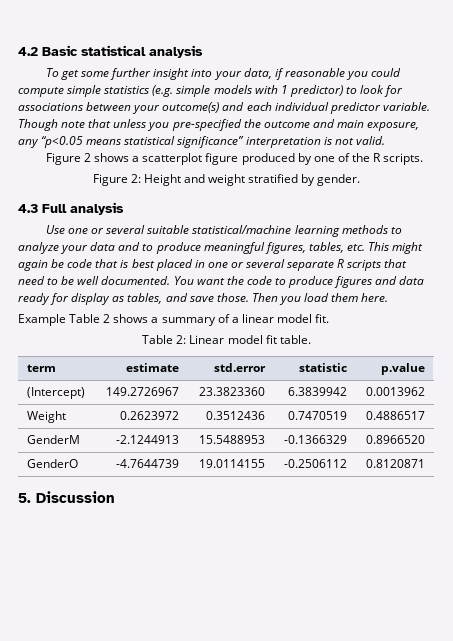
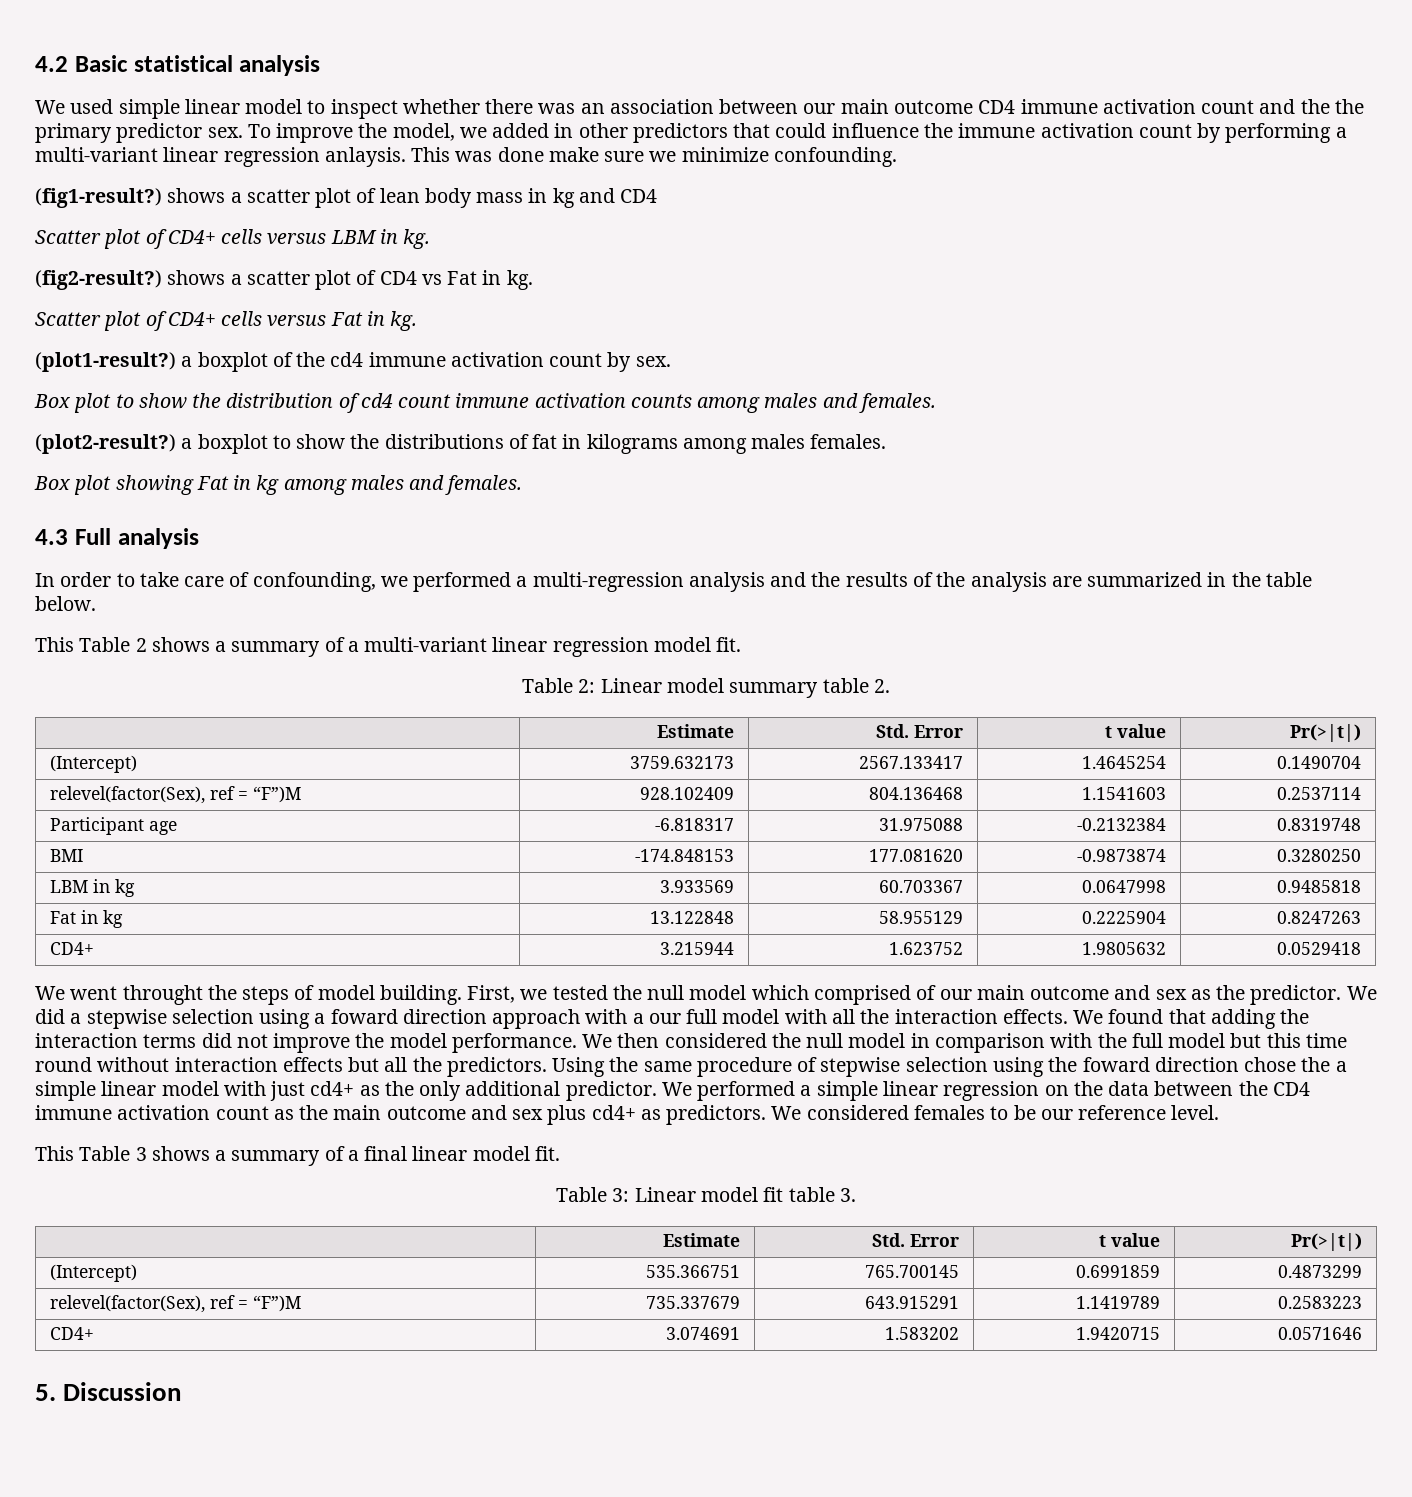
[45,68,402,80] [18,85,404,97] [18,102,430,114] [18,119,420,131] [18,136,385,148] [45,153,424,165] [92,174,361,186] [18,202,124,215] [45,225,402,237] [18,242,424,254] [18,259,408,271] [18,276,425,288] [18,293,389,305] [18,314,66,326] To get some further insight into your data, if reasonable you could compute simple statistics (e.g. simple models with 1 predictor) to look for associations between your outcome(s) and each individual predictor variable. Though note that unless you pre-specified the outcome and main exposure, any “p<0.05 means statistical significance” interpretation is not valid. // Figure 2 shows a scatterplot figure produced by one of the R scripts. // Figure 2: Height and weight stratified by gender. // 4.3 Full analysis // Use one or several suitable statistical/machine learning methods to analyze your data and to produce meaningful figures, tables, etc. This might again be code that is best placed in one or several separate R scripts that need to be well documented. You want the code to produce figures and data ready for display as tables, and save those. Then you load them here. // Example -> [35,99,1364,119] [35,123,1347,143] [35,147,897,167] [35,188,658,208] [35,229,431,249] [35,270,533,290] [35,311,418,331] [35,352,671,372] [34,393,936,413] [35,434,887,454] [34,475,523,495] [35,528,199,549] [35,572,1312,592] [35,596,96,611] [35,637,74,652] We used simple linear model to inspect whether there was an association between our main outcome CD4 immune activation count and the the primary predictor sex. To improve the model, we added in other predictors that could influence the immune activation count by performing a multi-variant linear regression anlaysis. This was done make sure we minimize confounding. // (fig1-result?) shows a scatter plot of lean body mass in kg and CD4 // Scatter plot of CD4+ cells versus LBM in kg. // (fig2-result?) shows a scatter plot of CD4 vs Fat in kg. // Scatter plot of CD4+ cells versus Fat in kg. // (plot1-result?) a boxplot of the cd4 immune activation count by sex. // Box plot to show the distribution of cd4 count immune activation counts among males and females. // (plot2-result?) a boxplot to show the distributions of fat in kilograms among males females. // Box plot showing Fat in kg among males and females. // 4.3 Full analysis // In order to take care of confounding, we performed a multi-regression analysis and the results of the analysis are summarized in the table below. // This
[241,314,274,323] linear -> [364,637,649,657] multi-variant linear regression
[265,335,311,344] [26,364,56,372] [126,363,180,372] [214,363,267,372] [299,363,348,372] [381,363,426,375] [26,387,85,399] [106,387,180,396] [199,387,266,396] [288,387,348,396] [366,387,426,396] [26,411,66,423] [120,411,180,420] [206,411,266,420] [288,411,348,420] [366,411,426,420] [26,435,80,444] [116,435,180,444] [199,435,266,444] [284,435,348,444] [366,435,426,444] [26,459,78,468] [116,459,180,468] [199,459,266,468] [284,459,348,468] [366,459,426,468] fit table. // term | estimate | std.error | statistic | p.value // (Intercept) | 149.2726967 | 23.3823360 | 6.3839942 | 0.0013962 // Weight | 0.2623972 | 0.3512436 | 0.7470519 | 0.4886517 // GenderM | -2.1244913 | 15.5488953 | -0.1366329 | 0.8966520 // GenderO | -4.7644739 | 19.0114155 | -0.2506112 | 0.8120871 -> [729,678,890,698] [657,724,735,738] [876,724,964,738] [1105,724,1167,738] [1290,724,1362,742] [49,755,137,773] [630,756,735,769] [859,756,964,769] [1082,756,1167,769] [1277,756,1362,769] [49,786,301,804] [640,787,735,800] [869,787,964,800] [1082,787,1167,800] [1277,787,1362,800] [49,817,177,835] [655,818,735,831] [879,818,964,831] [1077,818,1167,831] [1277,818,1362,831] [49,849,83,862] [635,849,735,862] [869,849,964,862] [1077,849,1167,862] [1277,849,1362,862] [49,879,135,897] [660,880,735,893] [879,880,964,893] [1082,880,1167,893] [1277,880,1362,893] [49,910,123,928] [650,911,735,924] [879,911,964,924] [1082,911,1167,924] [1277,911,1362,924] [49,942,94,955] [660,942,735,955] [889,942,964,955] [1082,942,1167,955] [1277,942,1362,955] [35,985,1377,1005] [35,1009,1310,1029] [35,1033,1347,1053] [35,1057,1347,1077] [35,1081,1310,1101] [35,1105,1220,1125] [35,1146,560,1166] [556,1187,856,1202] [663,1233,741,1247] [872,1233,960,1247] [1099,1233,1161,1247] [1291,1233,1363,1251] [49,1264,137,1282] [646,1265,741,1278] [865,1265,960,1278] [1076,1265,1161,1278] [1278,1265,1363,1278] [49,1295,301,1313] [646,1296,741,1309] [865,1296,960,1309] [1076,1296,1161,1309] [1278,1296,1363,1309] [49,1327,94,1340] [666,1327,741,1340] [885,1327,960,1340] [1076,1327,1161,1340] [1278,1327,1363,1340] summary table 2. // | Estimate | Std. Error | t value | Pr(>|t|) // (Intercept) | 3759.632173 | 2567.133417 | 1.4645254 | 0.1490704 // relevel(factor(Sex), ref = “F”)M | 928.102409 | 804.136468 | 1.1541603 | 0.2537114 // Participant age | -6.818317 | 31.975088 | -0.2132384 | 0.8319748 // BMI | -174.848153 | 177.081620 | -0.9873874 | 0.3280250 // LBM in kg | 3.933569 | 60.703367 | 0.0647998 | 0.9485818 // Fat in kg | 13.122848 | 58.955129 | 0.2225904 | 0.8247263 // CD4+ | 3.215944 | 1.623752 | 1.9805632 | 0.0529418 // We went throught the steps of model building. First, we tested the null model which comprised of our main outcome and sex as the predictor. We did a stepwise selection using a foward direction approach with a our full model with all the interaction effects. We found that adding the interaction terms did not improve the model performance. We then considered the null model in comparison with the full model but this time round without interaction effects but all the predictors. Using the same procedure of stepwise selection using the foward direction chose the a simple linear model with just cd4+ as the only additional predictor. We performed a simple linear regression on the data between the CD4 immune activation count as the main outcome and sex plus cd4+ as predictors. We considered females to be our reference level. // This Table 3 shows a summary of a final linear model fit. // Table 3: Linear model fit table 3. // | Estimate | Std. Error | t value | Pr(>|t|) // (Intercept) | 535.366751 | 765.700145 | 0.6991859 | 0.4873299 // relevel(factor(Sex), ref = “F”)M | 735.337679 | 643.915291 | 1.1419789 | 0.2583223 // CD4+ | 3.074691 | 1.583202 | 1.9420715 | 0.0571646

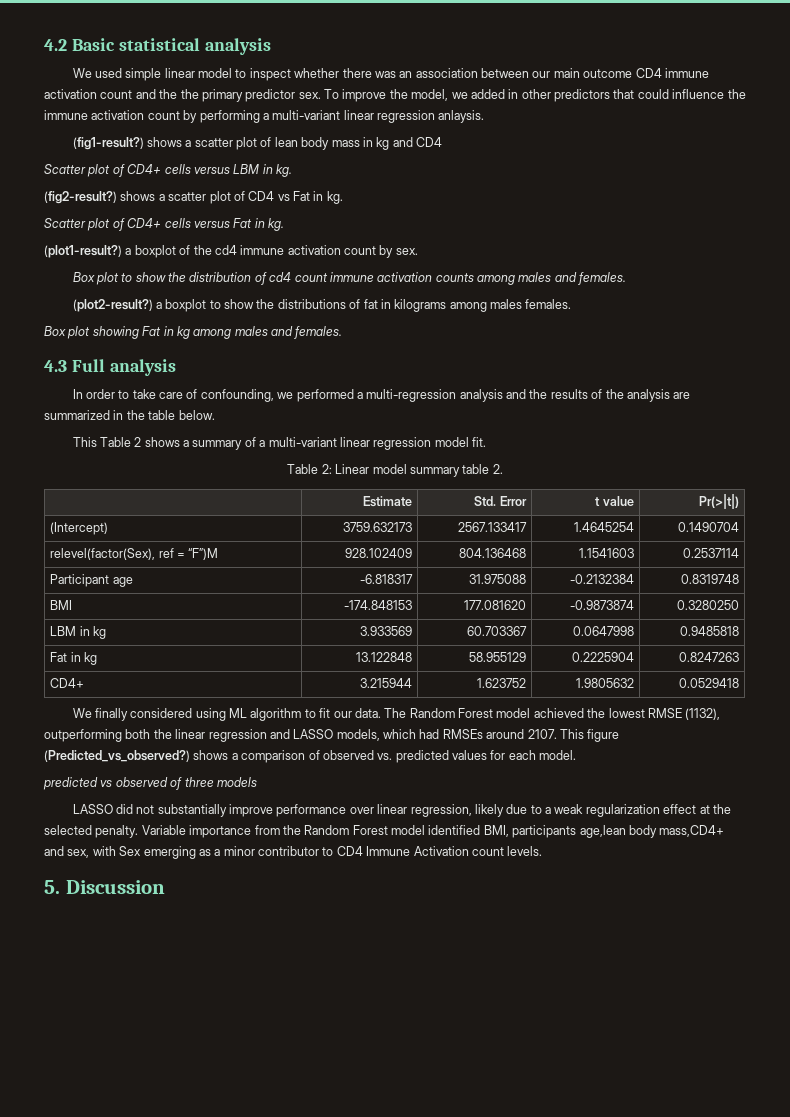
[411,147,897,167] This was done make sure we minimize confounding. -> (485, 116) none
[70,985,1377,1005] [35,1009,1310,1029] [35,1033,1347,1053] [35,1057,1347,1077] [35,1081,1310,1101] [35,1105,1220,1125] [35,1146,560,1166] [556,1187,856,1202] [663,1233,741,1247] [872,1233,960,1247] [1099,1233,1161,1247] [1291,1233,1363,1251] [49,1264,137,1282] [646,1265,741,1278] [865,1265,960,1278] [1076,1265,1161,1278] [1278,1265,1363,1278] [49,1295,301,1313] [646,1296,741,1309] [865,1296,960,1309] [1076,1296,1161,1309] [1278,1296,1363,1309] [49,1327,94,1340] [666,1327,741,1340] [885,1327,960,1340] [1076,1327,1161,1340] [1278,1327,1363,1340] went throught the steps of model building. First, we tested the null model which comprised of our main outcome and sex as the predictor. We did a stepwise selection using a foward direction approach with a our full model with all the interaction effects. We found that adding the interaction terms did not improve the model performance. We then considered the null model in comparison with the full model but this time round without interaction effects but all the predictors. Using the same procedure of stepwise selection using the foward direction chose the a simple linear model with just cd4+ as the only additional predictor. We performed a simple linear regression on the data between the CD4 immune activation count as the main outcome and sex plus cd4+ as predictors. We considered females to be our reference level. // This Table 3 shows a summary of a final linear model fit. // Table 3: Linear model fit table 3. // | Estimate | Std. Error | t value | Pr(>|t|) // (Intercept) | 535.366751 | 765.700145 | 0.6991859 | 0.4873299 // relevel(factor(Sex), ref = “F”)M | 735.337679 | 643.915291 | 1.1419789 | 0.2583223 // CD4+ | 3.074691 | 1.583202 | 1.9420715 | 0.0571646 -> [94,708,721,721] [44,729,620,742] [44,750,577,763] [43,777,257,790] [72,804,731,817] [44,825,725,838] [44,846,543,859] finally considered using ML algorithm to fit our data. The Random Forest model achieved the lowest RMSE (1132), outperforming both the linear regression and LASSO models, which had RMSEs around 2107. This figure (Predicted_vs_observed?) shows a comparison of observed vs. predicted values for each model. // predicted vs observed of three models // LASSO did not substantially improve performance over linear regression, likely due to a weak regularization effect at the selected penalty. Variable importance from the Random Forest model identified BMI, participants age,lean body mass,CD4+ and sex, with Sex emerging as a minor contributor to CD4 Immune Activation count levels.

